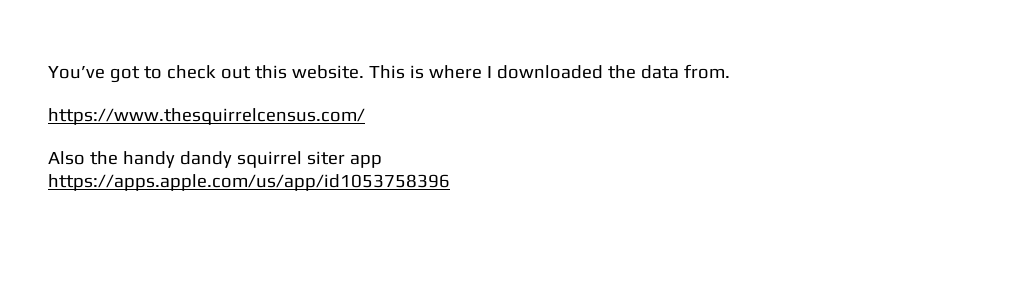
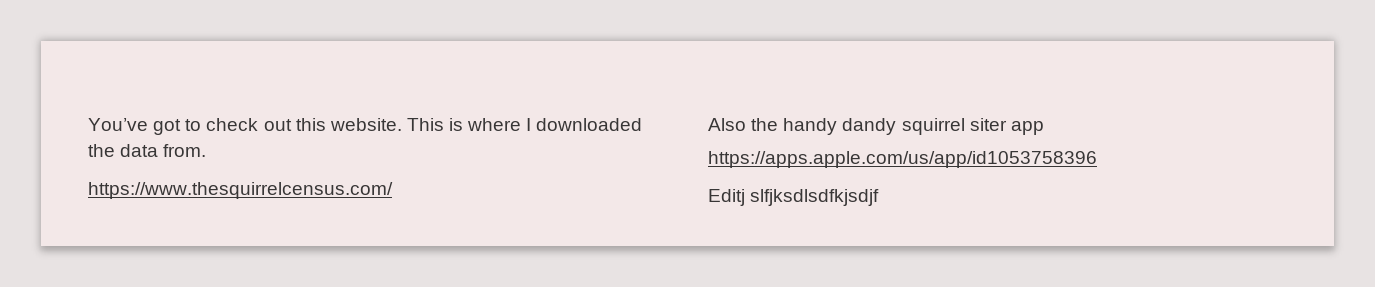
(450, 182) none -> [708,189,880,206] // Editj slfjksdlsdfkjsdjf

